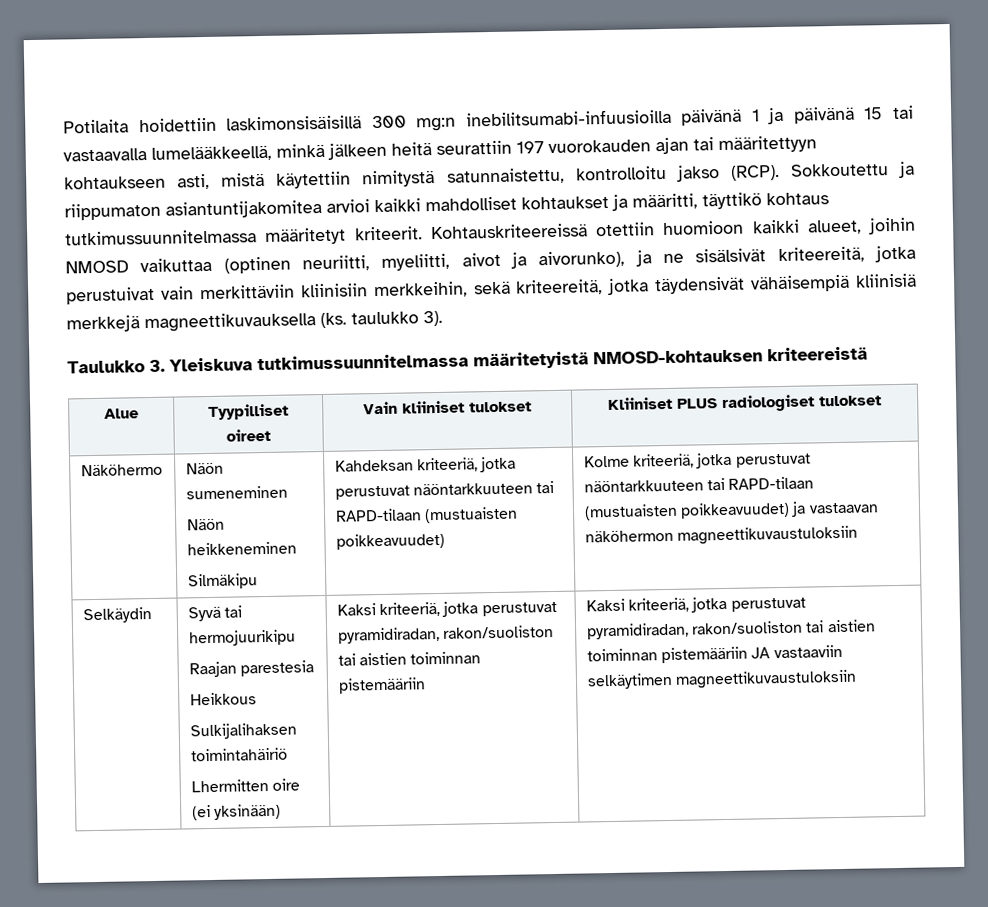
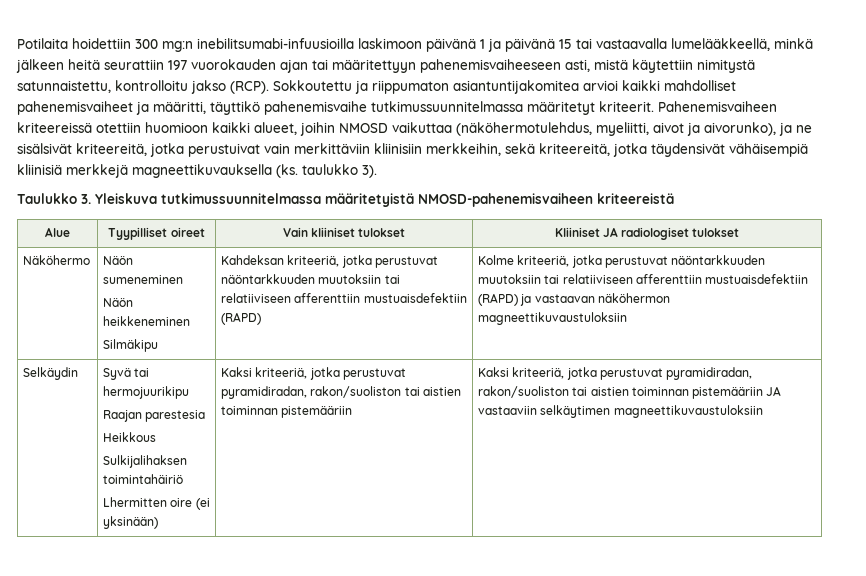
[226,115,363,131] laskimonsisäisillä -> (131, 43) none
(672, 117) none -> [358,38,422,49] laskimoon
[64,175,166,190] kohtaukseen -> [420,59,561,73] pahenemisvaiheeseen
[521,195,609,210] kohtaukset -> [17,101,133,115] pahenemisvaiheet
[766,192,829,206] kohtaus -> [264,101,367,115] pahenemisvaihe
[430,223,588,240] Kohtauskriteereissä -> [658,101,777,112] [17,122,92,133] Pahenemisvaiheen kriteereissä
[223,255,370,274] (optinen neuriitti, -> [456,122,592,136] (näköhermotulehdus,
[593,349,763,365] NMOSD-kohtauksen -> [418,193,593,207] NMOSD-pahenemisvaiheen
[677,398,718,409] PLUS -> [602,227,618,237] JA
[413,480,555,496] [334,506,519,524] [335,532,445,550] [583,452,811,469] [583,476,815,493] [583,501,791,521] näöntarkkuuteen tai RAPD-tilaan (mustuaisten poikkeavuudet) | Kolme kriteeriä, jotka perustuvat näöntarkkuuteen tai RAPD-tilaan (mustuaisten poikkeavuudet) -> [221,274,400,284] [221,293,467,303] [221,312,262,325] [478,255,765,268] [478,274,808,284] [478,293,519,306] näöntarkkuuden muutoksiin tai relatiiviseen afferenttiin mustuaisdefektiin (RAPD) | Kolme kriteeriä, jotka perustuvat näöntarkkuuden muutoksiin tai relatiiviseen afferenttiin mustuaisdefektiin (RAPD)

